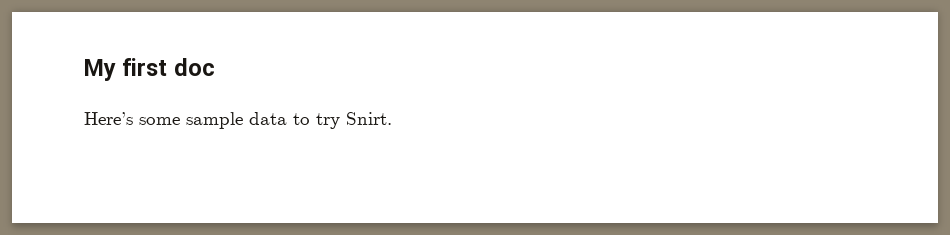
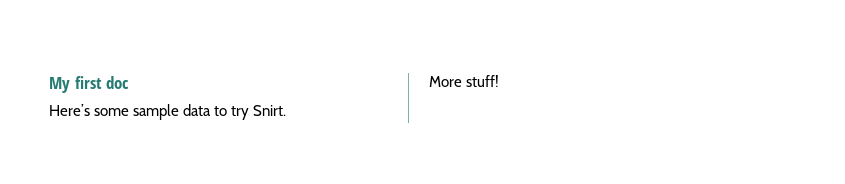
(392, 118) none -> [429,75,500,87] // More stuff!

